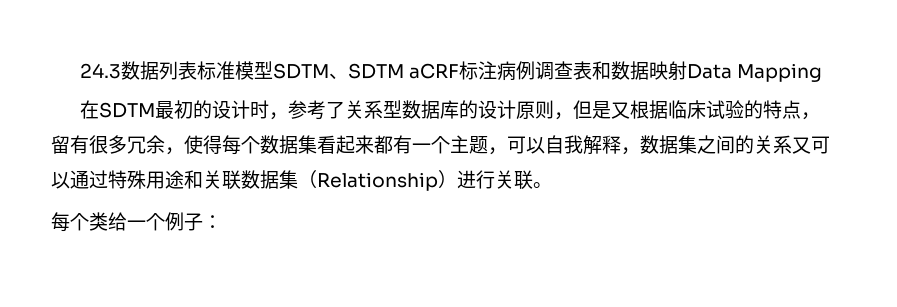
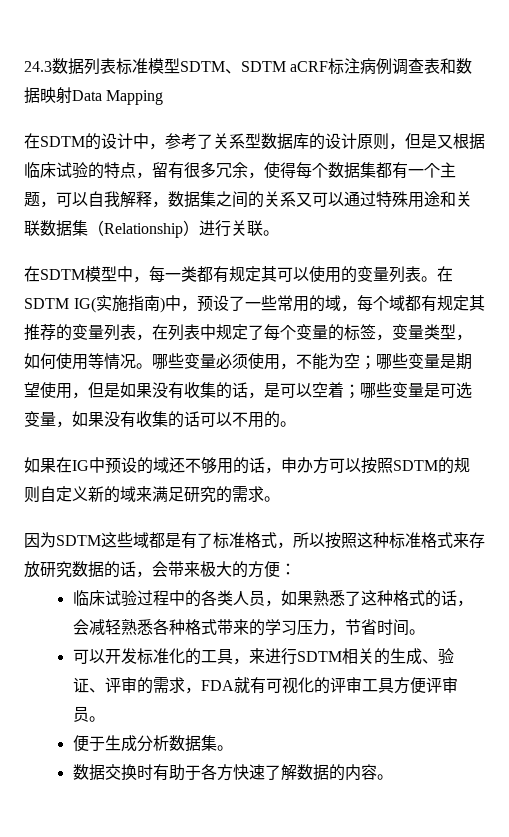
[154,100,269,119] 最初的设计时 -> [85,133,149,150] 的设计中
[317,135,374,154] 看起来 -> (376, 170) none
[51,212,222,232] 每个类给一个例子： -> [24,266,453,283] [24,295,485,313] [24,324,472,341] [24,353,472,370] [24,382,472,399] [24,411,296,428] [24,457,470,474] [24,486,280,503] [24,532,485,549] [24,561,296,578] [72,590,473,607] [72,619,425,636] [72,648,454,665] [72,677,458,694] [72,706,105,722] [72,735,233,752] [72,764,393,781] 在SDTM模型中，每一类都有规定其可以使用的变量列表。在SDTM IG(实施指南)中，预设了一些常用的域，每个域都有规定其推荐的变量列表，在列表中规定了每个变量的标签，变量类型，如何使用等情况。哪些变量必须使用，不能为空；哪些变量是期望使用，但是如果没有收集的话，是可以空着；哪些变量是可选变量，如果没有收集的话可以不用的。 // 如果在IG中预设的域还不够用的话，申办方可以按照SDTM的规则自定义新的域来满足研究的需求。 // 因为SDTM这些域都是有了标准格式，所以按照这种标准格式来存放研究数据的话，会带来极大的方便： // 临床试验过程中的各类人员，如果熟悉了这种格式的话，会减轻熟悉各种格式带来的学习压力，节省时间。 // 可以开发标准化的工具，来进行SDTM相关的生成、验证、评审的需求，FDA就有可视化的评审工具方便评审员。 // 便于生成分析数据集。 // 数据交换时有助于各方快速了解数据的内容。

